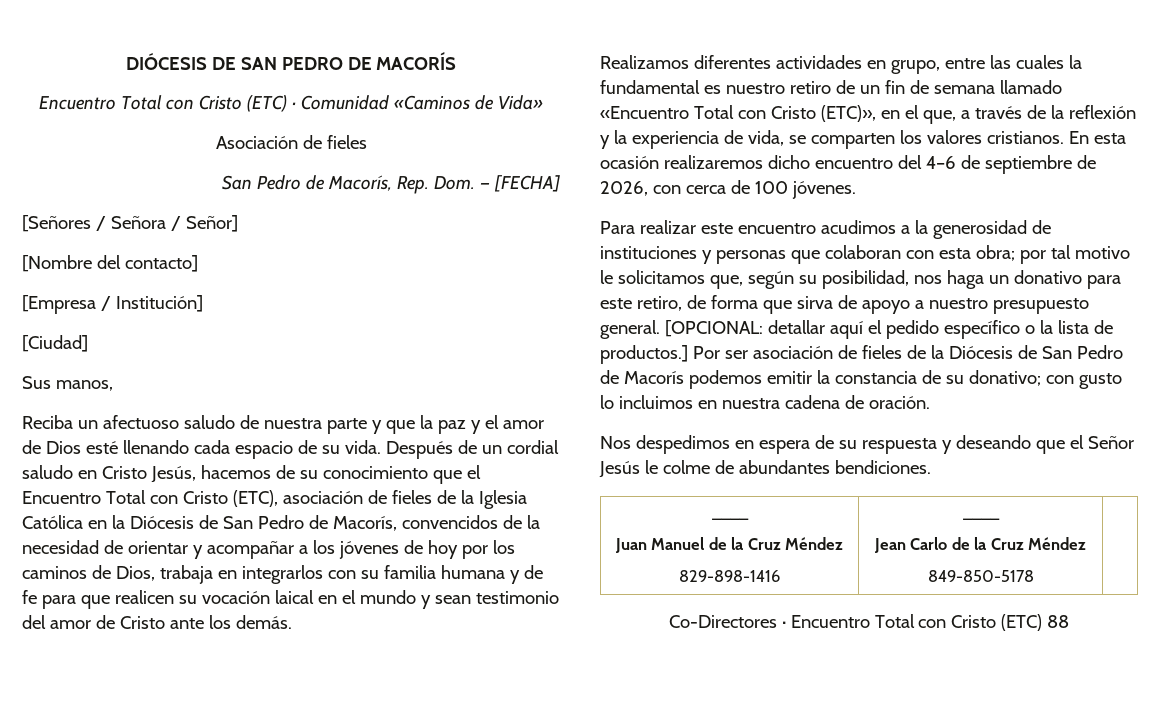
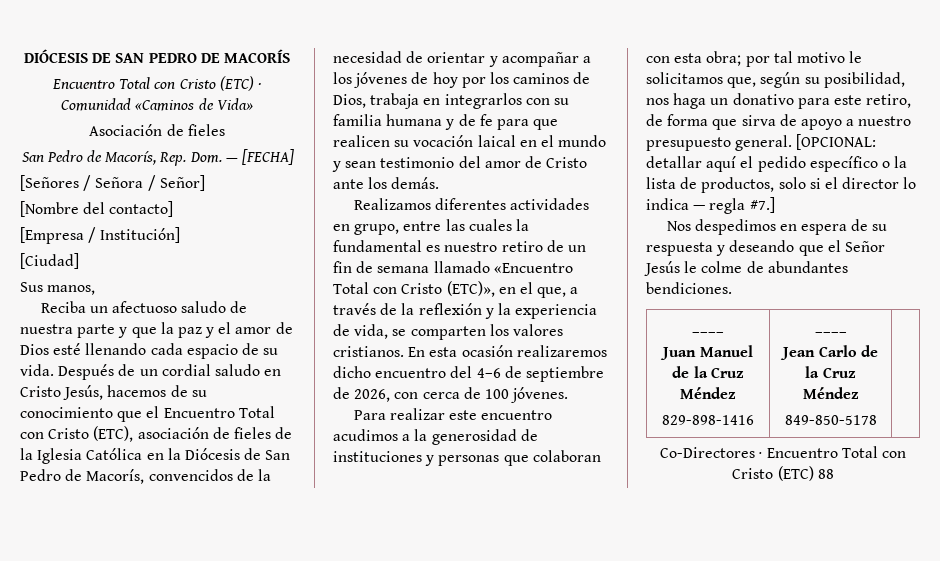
[600,345,1123,364] [600,370,1122,389] [600,395,930,409] productos.] Por ser asociación de fieles de la Diócesis de San Pedro de Macorís podemos emitir la constancia de su donativo; con gusto lo incluimos en nuestra cadena de oración. -> [701,177,917,193] [646,197,775,214] productos, solo si el director lo indica — regla #7.]

